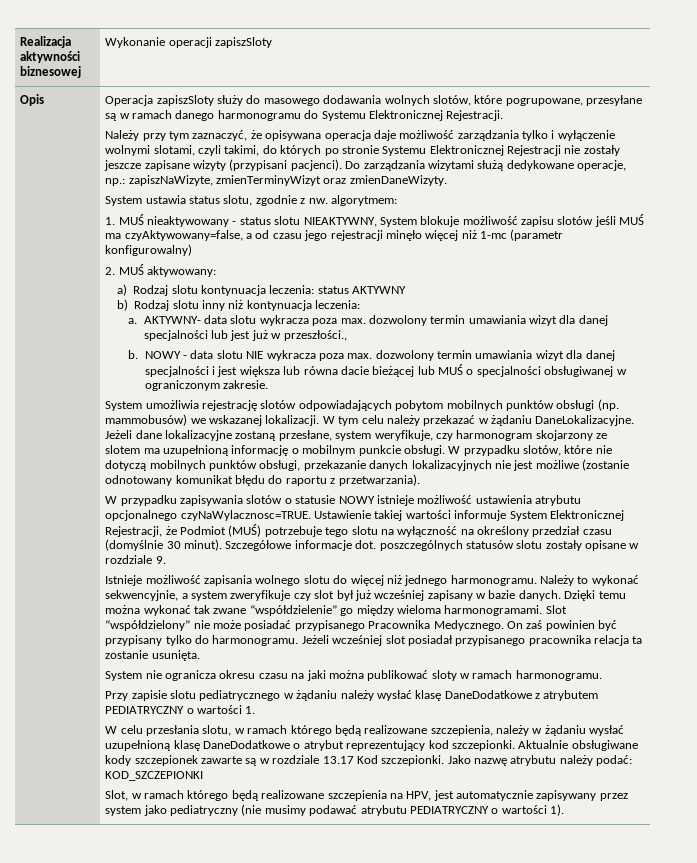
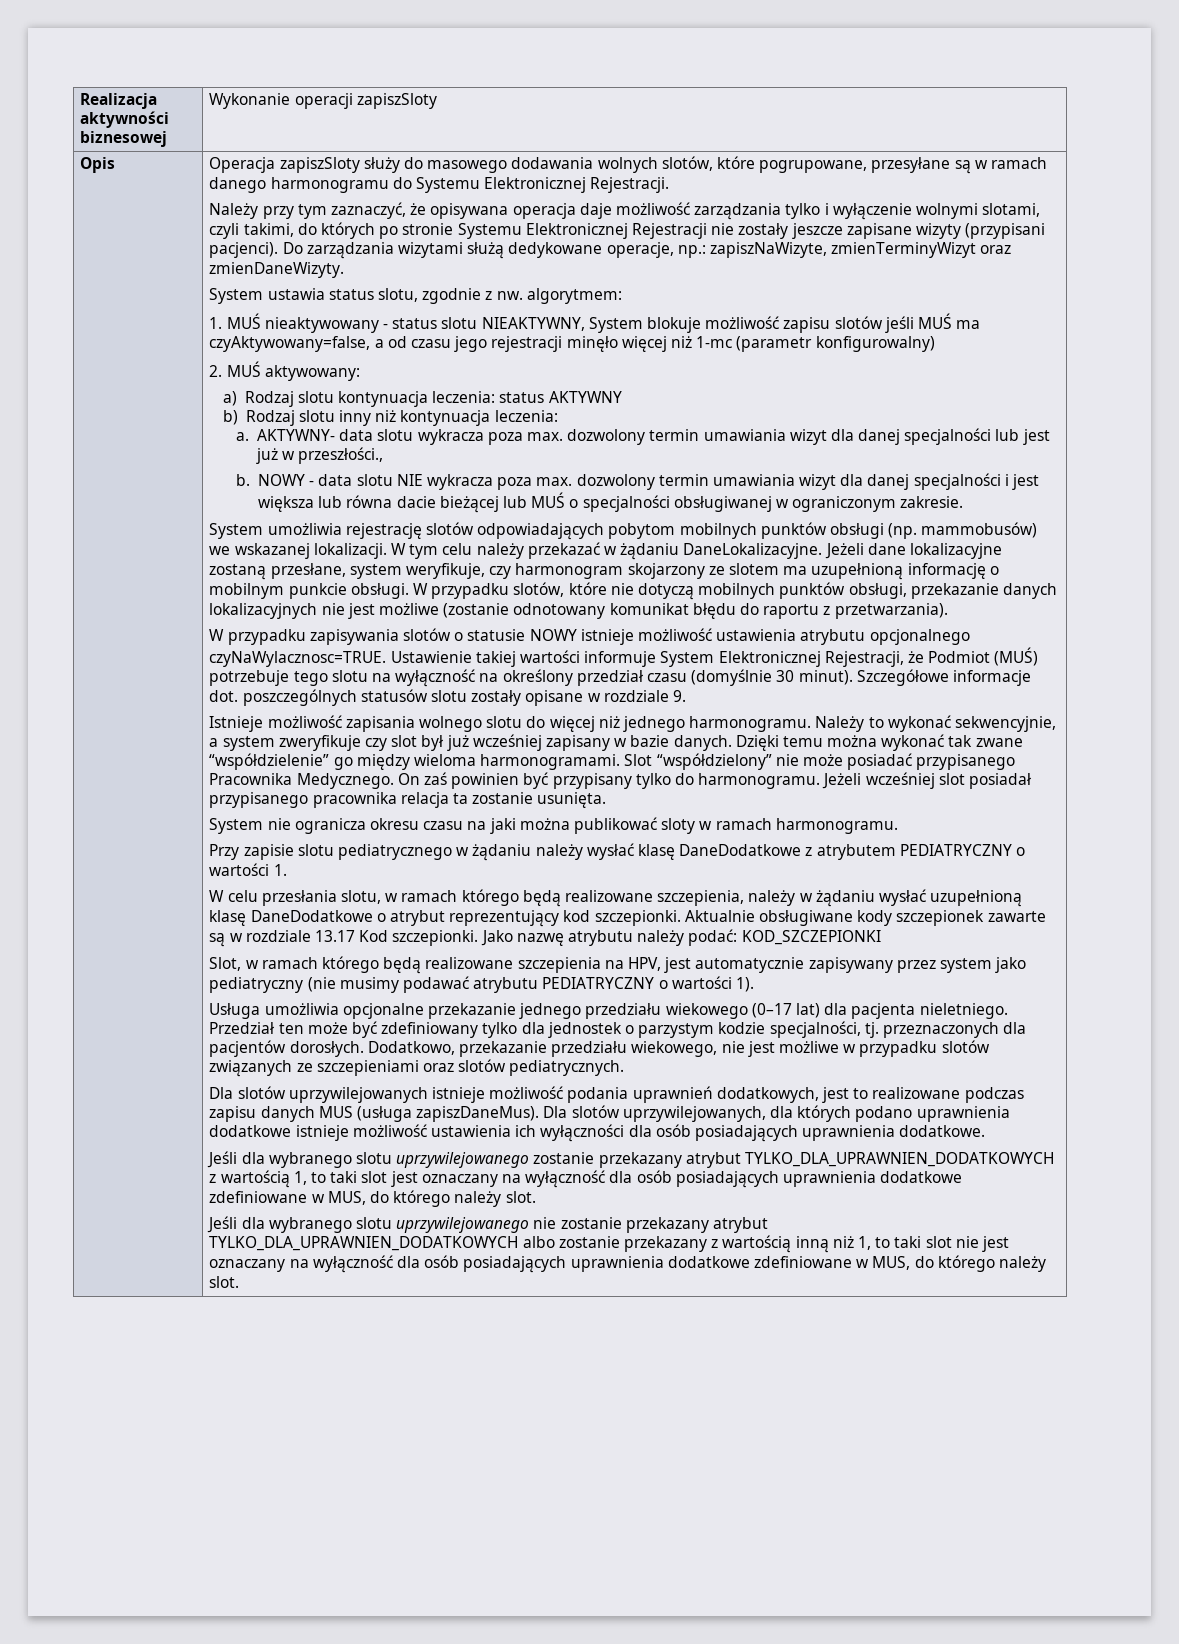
(565, 810) none -> [209,1003,1008,1019] [209,1021,1027,1038] [209,1040,990,1057] [209,1059,625,1077] [209,1086,1024,1103] [209,1105,1010,1122] [209,1124,986,1142] [207,1151,1054,1168] [209,1170,963,1188] [209,1190,536,1207] [207,1216,768,1233] [209,1235,1009,1253] [209,1255,1046,1273] [209,1276,240,1288] // Usługa umożliwia opcjonalne przekazanie jednego przedziału wiekowego (0–17 lat) dla pacjenta nieletniego. Przedział ten może być zdefiniowany tylko dla jednostek o parzystym kodzie specjalności, tj. przeznaczonych dla pacjentów dorosłych. Dodatkowo, przekazanie przedziału wiekowego, nie jest możliwe w przypadku slotów związanych ze szczepieniami oraz slotów pediatrycznych. // Dla slotów uprzywilejowanych istnieje możliwość podania uprawnień dodatkowych, jest to realizowane podczas zapisu danych MUS (usługa zapiszDaneMus). Dla slotów uprzywilejowanych, dla których podano uprawnienia dodatkowe istnieje możliwość ustawienia ich wyłączności dla osób posiadających uprawnienia dodatkowe. // Jeśli dla wybranego slotu uprzywilejowanego zostanie przekazany atrybut TYLKO_DLA_UPRAWNIEN_DODATKOWYCH z wartością 1, to taki slot jest oznaczany na wyłączność dla osób posiadających uprawnienia dodatkowe zdefiniowane w MUS, do którego należy slot. // Jeśli dla wybranego slotu uprzywilejowanego nie zostanie przekazany atrybut TYLKO_DLA_UPRAWNIEN_DODATKOWYCH albo zostanie przekazany z wartością inną niż 1, to taki slot nie jest oznaczany na wyłączność dla osób posiadających uprawnienia dodatkowe zdefiniowane w MUS, do którego należy slot.

